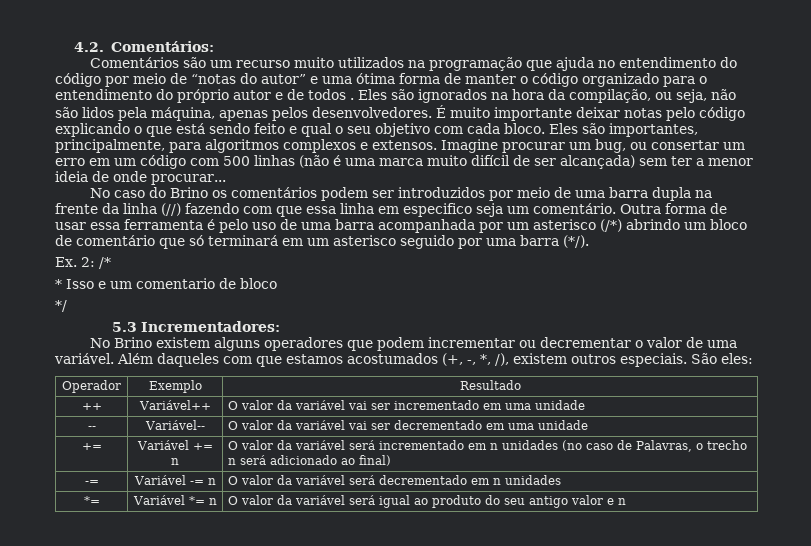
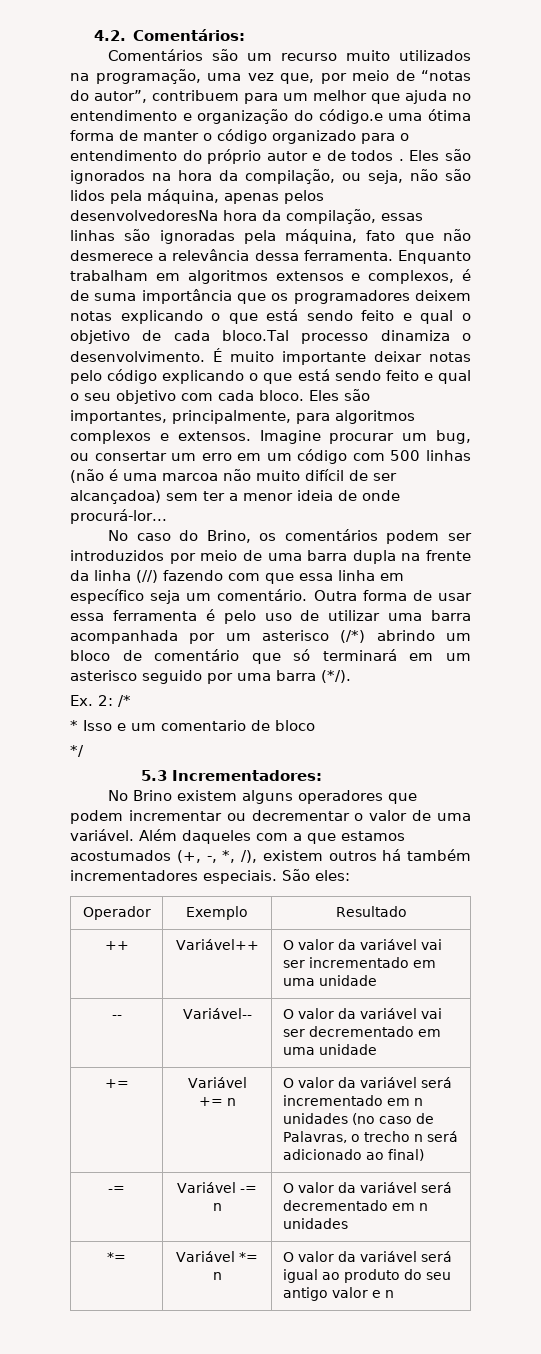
[428,57,737,71] [55,73,101,87] programação que ajuda no entendimento do código -> [95,69,314,84] programação, uma vez que,
[261,74,318,84] autor” e -> [94,90,471,104] [70,109,383,124] autor”, contribuem para um melhor que ajuda no entendimento e organização do código.e
[312,107,432,118] desenvolvedores. -> [70,209,423,224] [70,229,471,244] [70,249,471,264] [70,269,471,284] [70,289,471,304] [70,309,471,324] [70,330,471,344] [70,351,205,362] desenvolvedoresNa hora da compilação, essas linhas são ignoradas pela máquina, fato que não desmerece a relevância dessa ferramenta. Enquanto trabalham em algoritmos extensos e complexos, é de suma importância que os programadores deixem notas explicando o que está sendo feito e qual o objetivo de cada bloco.Tal processo dinamiza o desenvolvimento.
[379,158,423,166] marca -> [162,469,251,481] marcoa não
[560,155,635,169] alcançada) -> [70,490,161,504] alcançadoa)
[151,174,226,185] procurar... -> [70,509,167,524] procurá-lor...
[169,187,208,198] Brino -> [206,530,251,543] Brino,
[403,203,472,217] especifico -> [70,589,144,604] específico
(297, 224) none -> [328,610,381,621] utilizar
(252, 360) none -> [293,833,302,841] a
(616, 359) none -> [382,849,471,861] [70,870,198,881] há também incrementadores

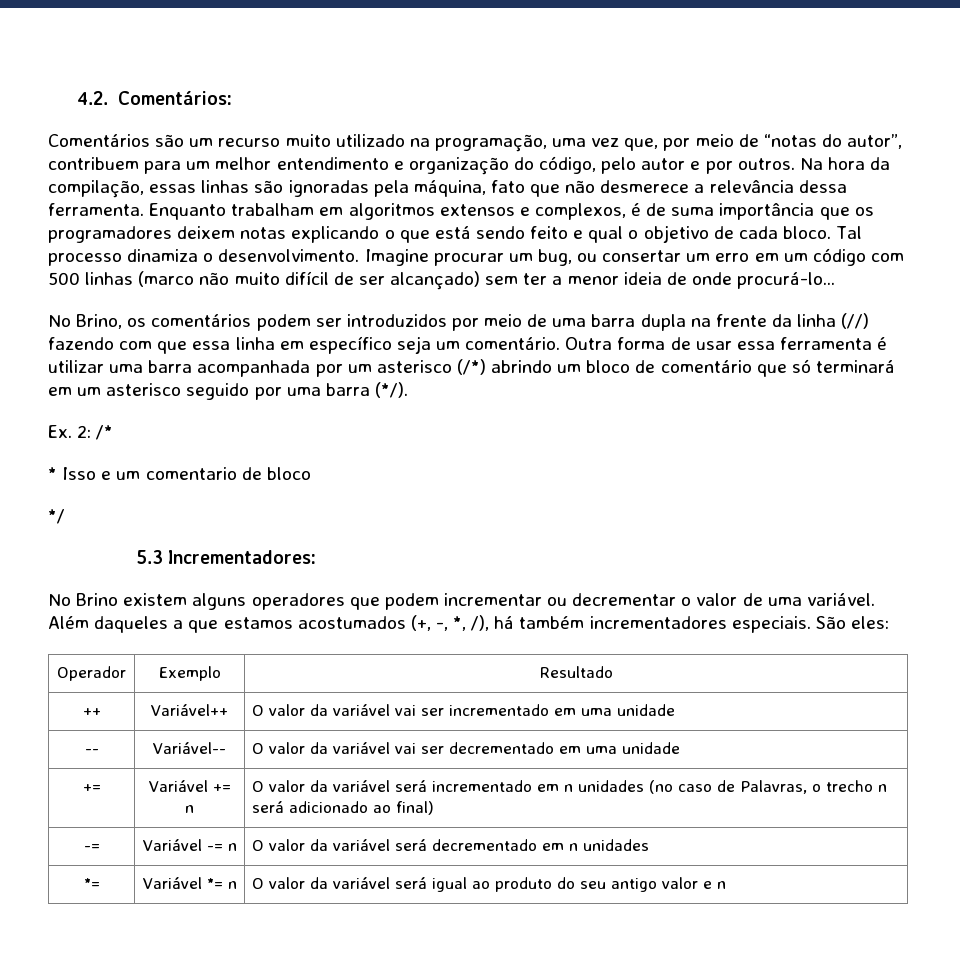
[399,50,471,61] utilizados -> [335,134,405,147] utilizado
[371,90,471,104] que ajuda no -> (272, 163) none
[318,109,471,124] [70,129,409,144] [70,149,471,164] [70,169,471,184] [70,189,324,204] [70,210,218,221] código.e uma ótima forma de manter o código organizado para o entendimento do próprio autor e de todos . Eles são ignorados na hora da compilação, ou seja, não são lidos pela máquina, apenas pelos desenvolvedoresNa -> [539,156,823,174] código, pelo autor e por outros. Na
[222,330,290,341] bloco.Tal -> [782,226,863,239] bloco. Tal
[213,348,471,365] [70,369,471,384] [70,389,370,404] [70,410,415,424] [70,430,251,444] É muito importante deixar notas pelo código explicando o que está sendo feito e qual o seu objetivo com cada bloco. Eles são importantes, principalmente, para algoritmos complexos e extensos. -> (360, 255) none
[70,469,218,483] (não é uma marcoa -> [138,271,195,287] (marco
[70,490,161,504] alcançadoa) -> [390,271,481,290] alcançado)
[70,509,167,524] [108,530,199,541] procurá-lor... // No caso do -> [737,272,836,289] [48,315,71,327] procurá-lo... // No
[223,610,320,624] pelo uso de -> (888, 343) none
[256,833,288,841] com -> (169, 624) none
[262,850,377,861] existem outros -> (490, 623) none

